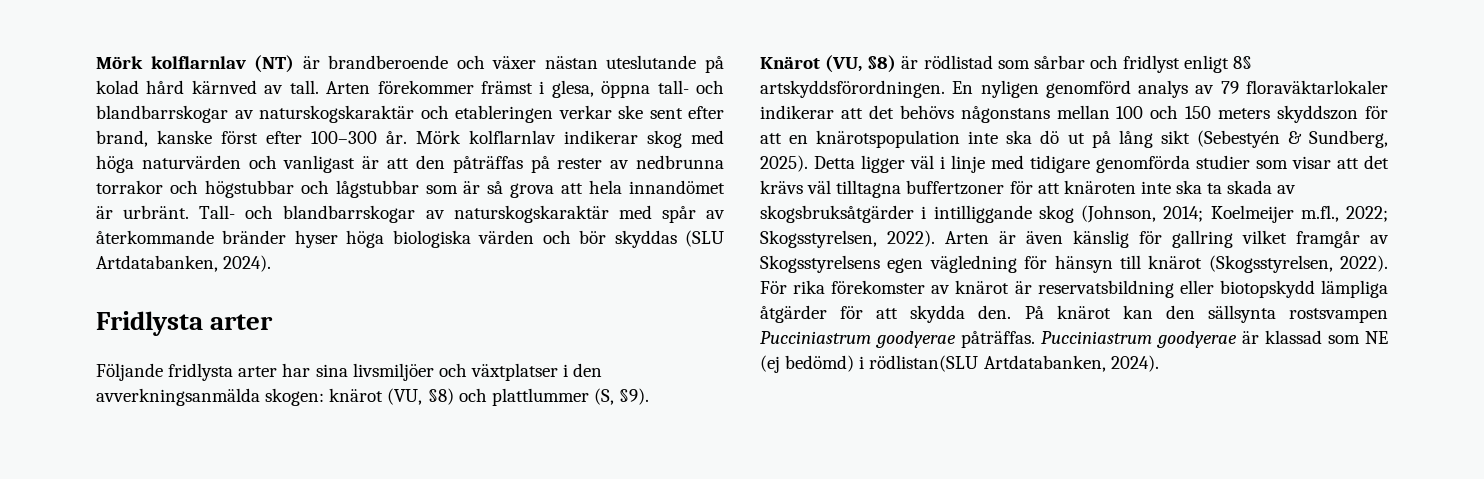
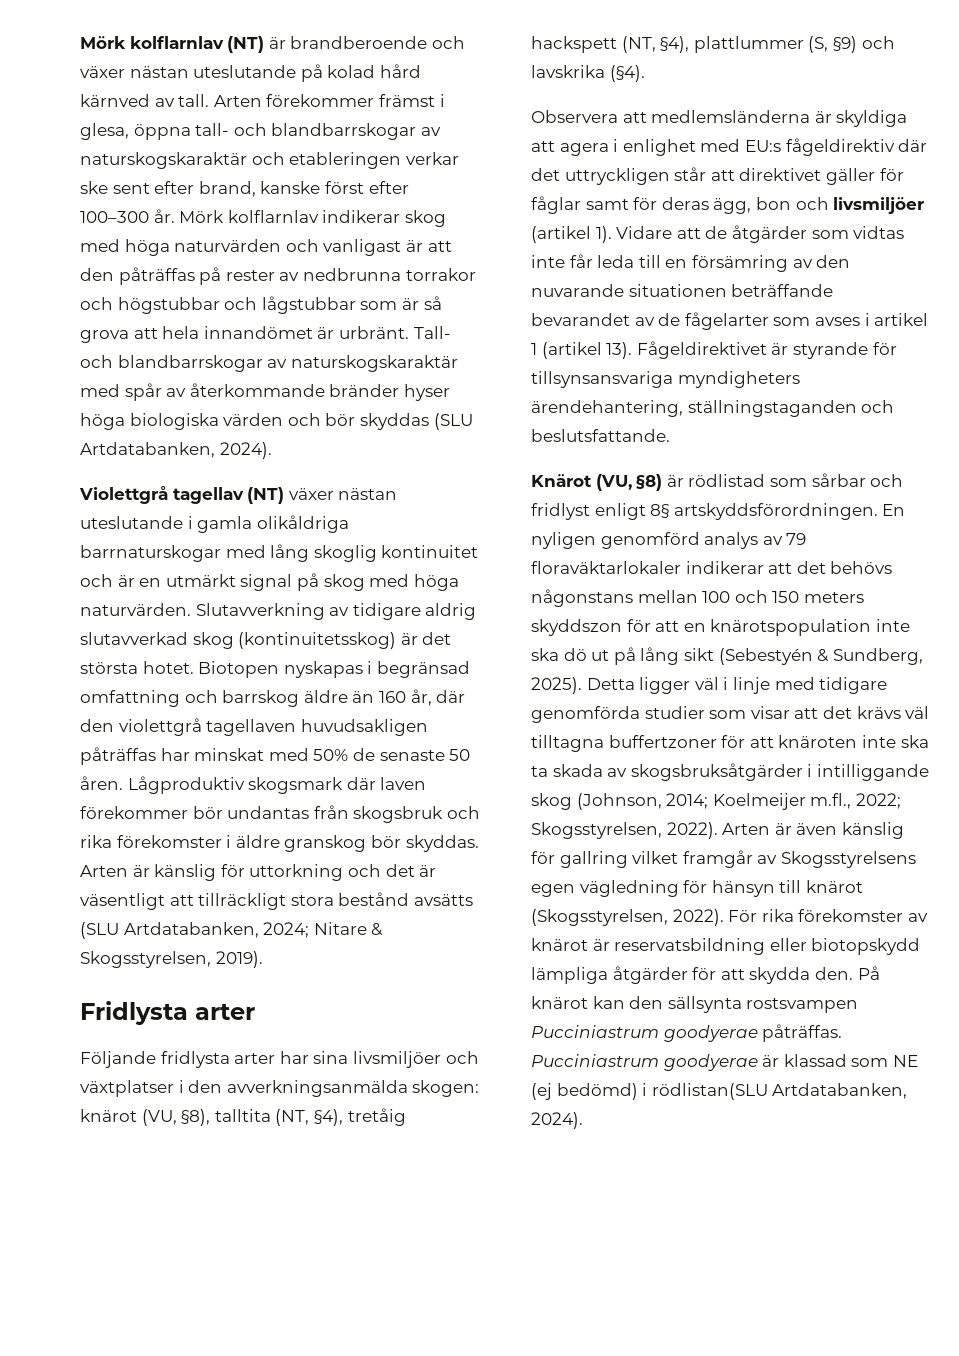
(272, 263) none -> [79,486,398,504] [80,515,349,533] [80,544,479,562] [80,573,459,591] [80,603,477,620] [80,632,452,649] [80,661,470,678] [80,689,466,707] [80,718,428,736] [80,747,471,765] [80,776,427,794] [80,805,480,823] [80,835,479,852] [80,864,437,881] [80,892,473,910] [80,922,384,939] [80,951,263,968] // Violettgrå tagellav (NT) växer nästan uteslutande i gamla olikåldriga barrnaturskogar med lång skoglig kontinuitet och är en utmärkt signal på skog med höga naturvärden. Slutavverkning av tidigare aldrig slutavverkad skog (kontinuitetsskog) är det största hotet. Biotopen nyskapas i begränsad omfattning och barrskog äldre än 160 år, där den violettgrå tagellaven huvudsakligen påträffas har minskat med 50% de senaste 50 åren. Lågproduktiv skogsmark där laven förekommer bör undantas från skogsbruk och rika förekomster i äldre granskog bör skyddas. Arten är känslig för uttorkning och det är väsentligt att tillräckligt stora bestånd avsätts (SLU Artdatabanken, 2024; Nitare & Skogsstyrelsen, 2019).
[427,388,650,406] §8) och plattlummer (S, §9). -> [181,1108,406,1126] [531,36,895,53] [531,65,645,82] [531,110,908,127] [531,138,928,156] [531,167,904,185] [531,196,925,214] [531,225,905,243] [531,254,851,272] [531,284,834,297] [531,312,929,330] [531,341,897,359] [531,371,800,388] [531,400,895,417] [531,429,670,442] §8), talltita (NT, §4), tretåig hackspett (NT, §4), plattlummer (S, §9) och lavskrika (§4). // Observera att medlemsländerna är skyldiga att agera i enlighet med EU:s fågeldirektiv där det uttryckligen står att direktivet gäller för fåglar samt för deras ägg, bon och livsmiljöer (artikel 1). Vidare att de åtgärder som vidtas inte får leda till en försämring av den nuvarande situationen beträffande bevarandet av de fågelarter som avses i artikel 1 (artikel 13). Fågeldirektivet är styrande för tillsynsansvariga myndigheters ärendehantering, ställningstaganden och beslutsfattande.

